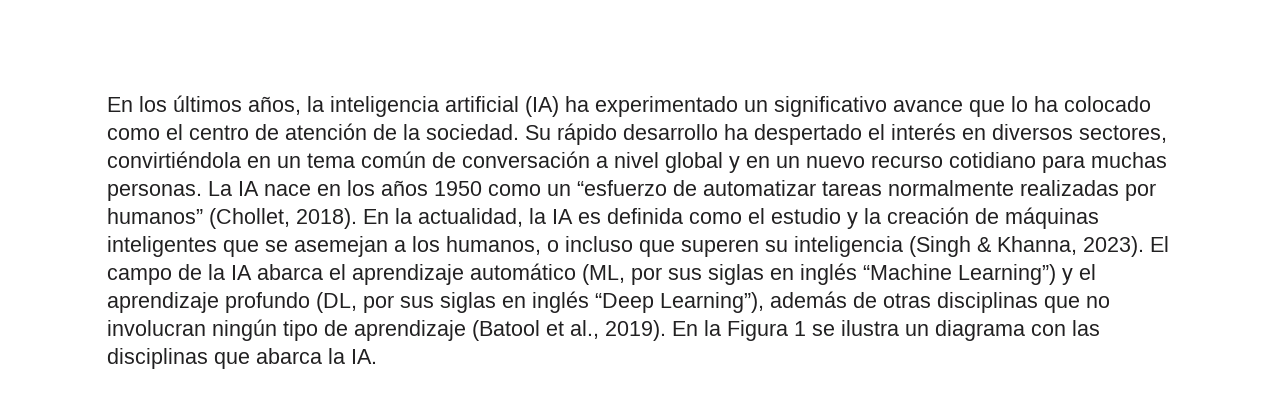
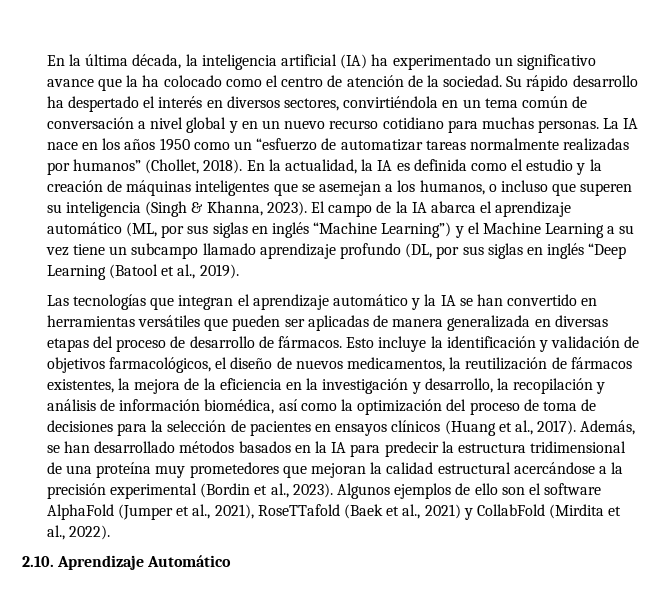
[107,95,302,115] En los últimos años, -> [46,54,182,69] En la última década,
[1011,96,1029,112] lo -> [126,75,139,87] la
(1097, 272) none -> [482,222,635,238] [45,243,256,259] Machine Learning a su vez tiene un subcampo llamado
[660,291,1111,313] [107,319,1101,341] [107,348,378,369] Learning”), además de otras disciplinas que no involucran ningún tipo de aprendizaje (Batool et al., 2019). En la Figura 1 se ilustra un diagrama con las disciplinas que abarca la IA. -> [46,264,239,280] [46,294,598,310] [46,315,608,331] [46,336,640,352] [46,357,632,373] [46,378,606,394] [46,399,597,415] [46,420,636,436] [46,441,627,457] [46,462,624,478] [46,483,602,499] [46,504,622,520] [46,525,111,540] [22,555,232,570] Learning (Batool et al., 2019). // Las tecnologías que integran el aprendizaje automático y la IA se han convertido en herramientas versátiles que pueden ser aplicadas de manera generalizada en diversas etapas del proceso de desarrollo de fármacos. Esto incluye la identificación y validación de objetivos farmacológicos, el diseño de nuevos medicamentos, la reutilización de fármacos existentes, la mejora de la eficiencia en la investigación y desarrollo, la recopilación y análisis de información biomédica, así como la optimización del proceso de toma de decisiones para la selección de pacientes en ensayos clínicos (Huang et al., 2017). Además, se han desarrollado métodos basados en la IA para predecir la estructura tridimensional de una proteína muy prometedores que mejoran la calidad estructural acercándose a la precisión experimental (Bordin et al., 2023). Algunos ejemplos de ello son el software AlphaFold (Jumper et al., 2021), RoseTTafold (Baek et al., 2021) y CollabFold (Mirdita et al., 2022). // 2.10. Aprendizaje Automático

